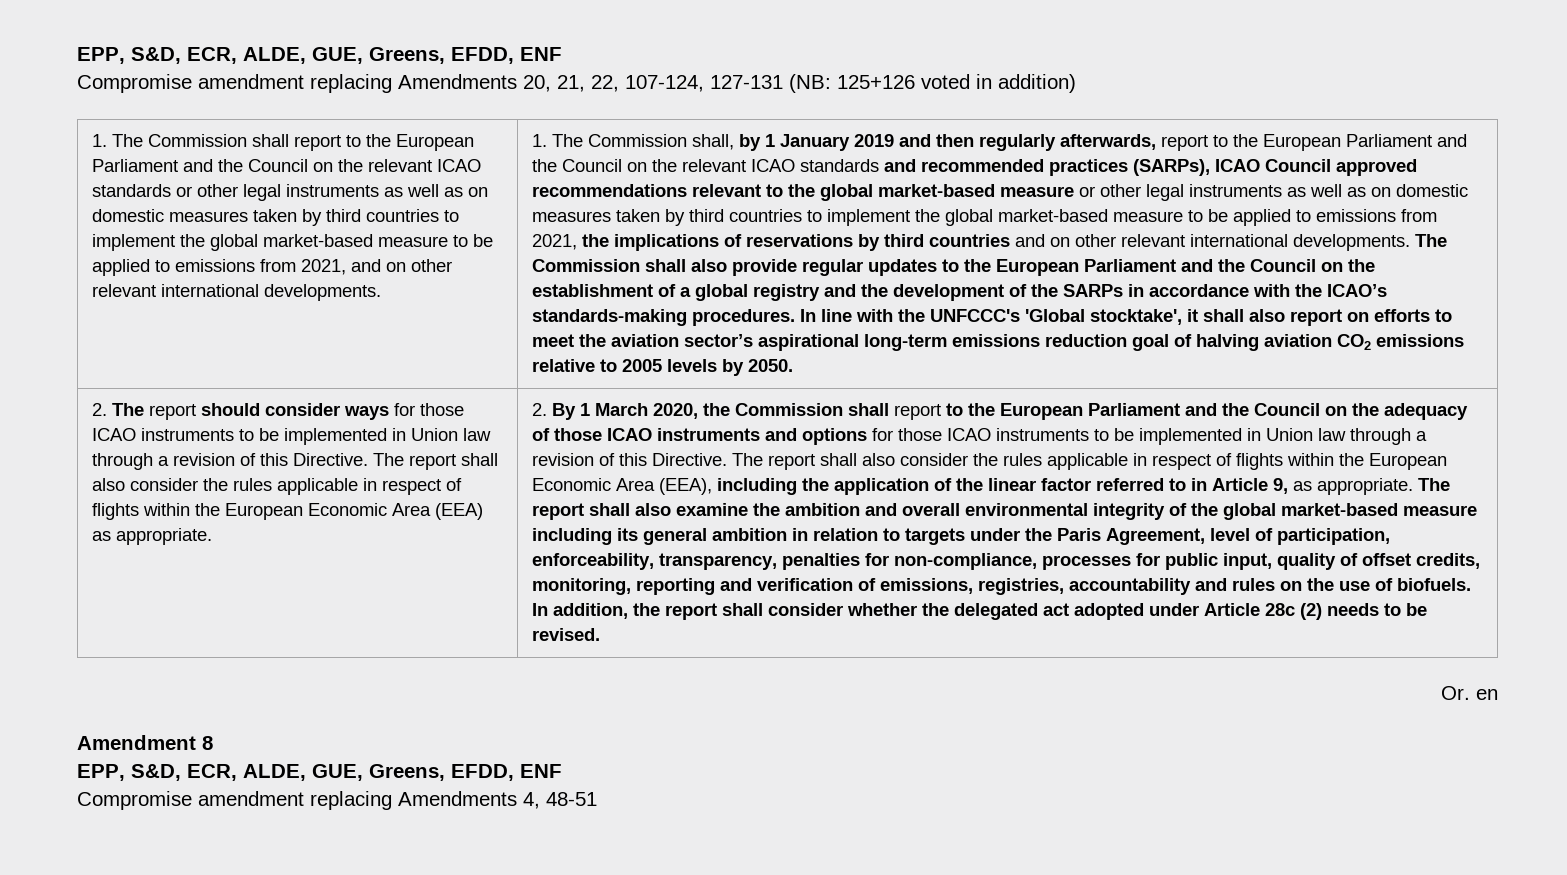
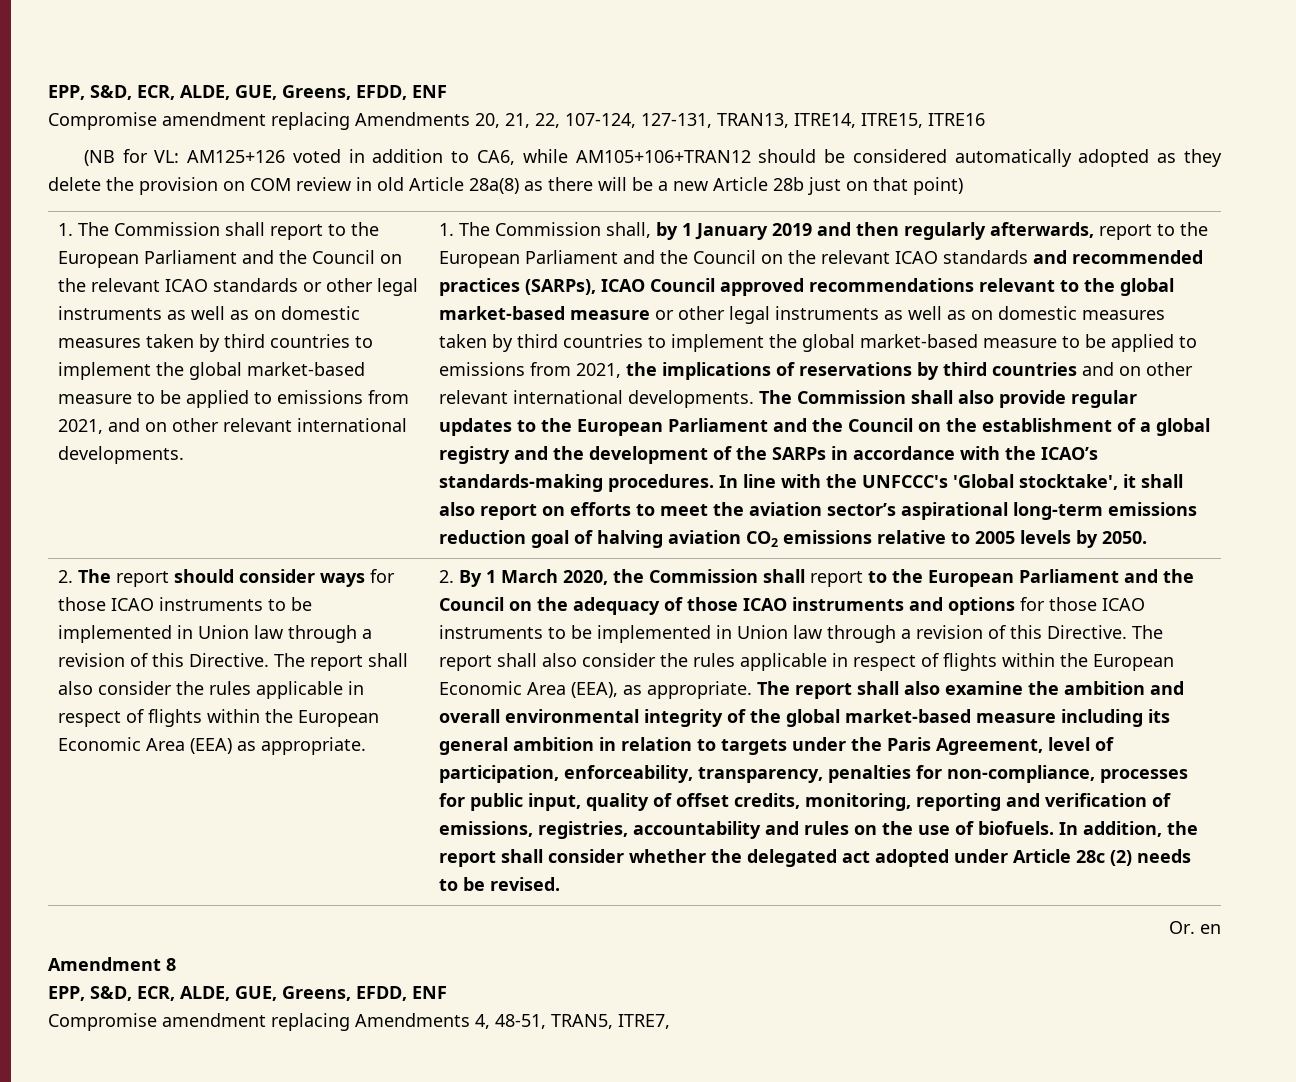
[710,74,1076,93] 127-131 (NB: 125+126 voted in addition) -> [641,113,985,128] [83,149,1223,167] [48,177,963,195] 127-131, TRAN13, ITRE14, ITRE15, ITRE16 // (NB for VL: AM125+126 voted in addition to CA6, while AM105+106+TRAN12 should be considered automatically adopted as they delete the provision on COM review in old Article 28a(8) as there will be a new Article 28b just on that point)
[717,478,1289,495] including the application of the linear factor referred to in Article 9, -> (618, 690) none
[546,792,597,806] 48-51 -> [495,1014,670,1029] 48-51, TRAN5, ITRE7,

